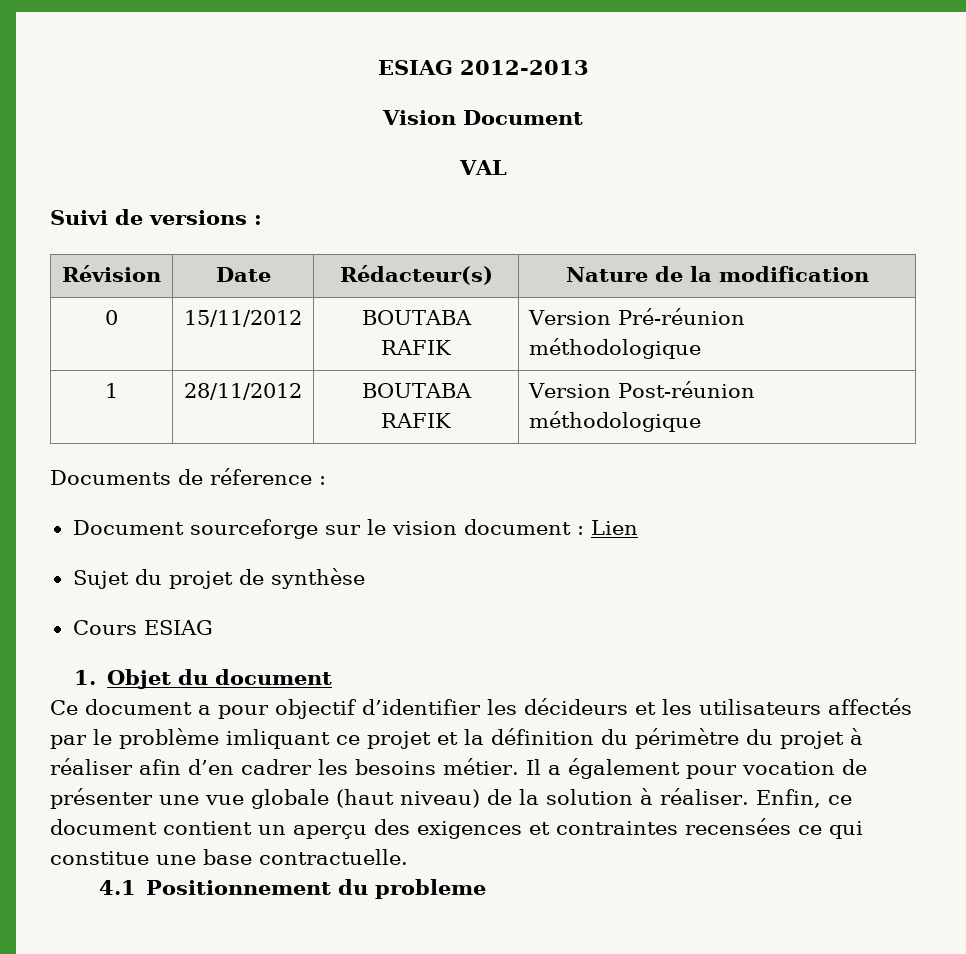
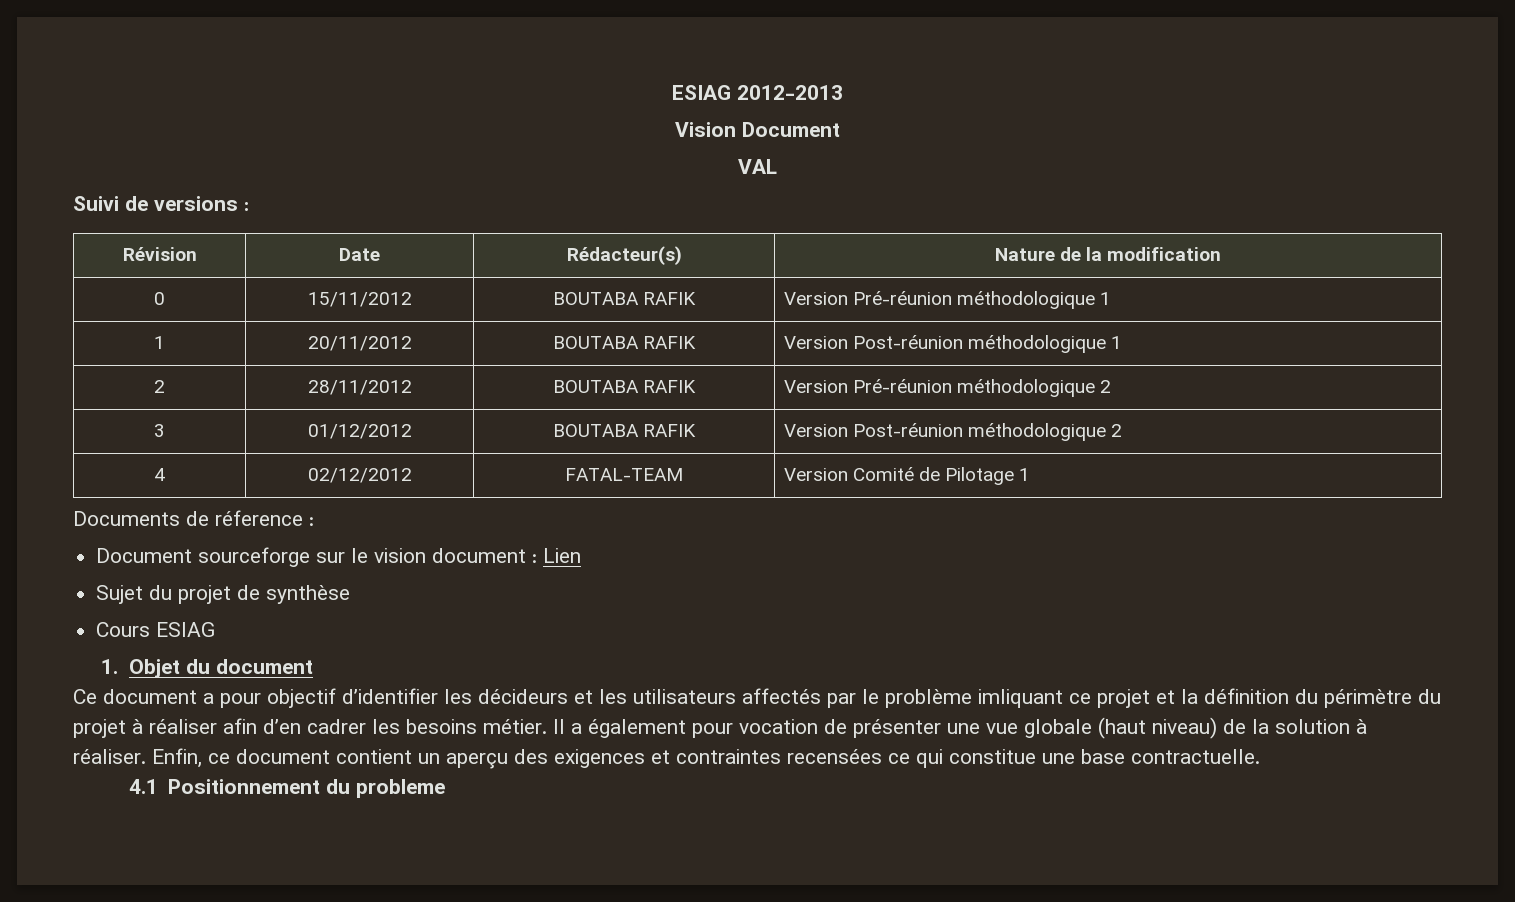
(702, 348) none -> [1099,292,1111,305] 1
[184,383,302,400] [361,383,472,398] [381,413,451,428] [528,381,756,398] [529,411,702,432] 28/11/2012 | BOUTABA RAFIK | Version Post-réunion méthodologique -> [307,336,412,351] [552,336,697,349] [783,335,1122,353] [154,380,165,393] [307,380,412,395] [552,380,697,393] [783,379,1111,397] [154,424,165,437] [307,424,412,439] [552,424,697,437] [783,423,1122,441] [154,468,165,481] [307,468,412,483] [565,468,683,481] [783,467,1031,485] 20/11/2012 | BOUTABA RAFIK | Version Post-réunion méthodologique 1 // 2 | 28/11/2012 | BOUTABA RAFIK | Version Pré-réunion méthodologique 2 // 3 | 01/12/2012 | BOUTABA RAFIK | Version Post-réunion méthodologique 2 // 4 | 02/12/2012 | FATAL-TEAM | Version Comité de Pilotage 1

